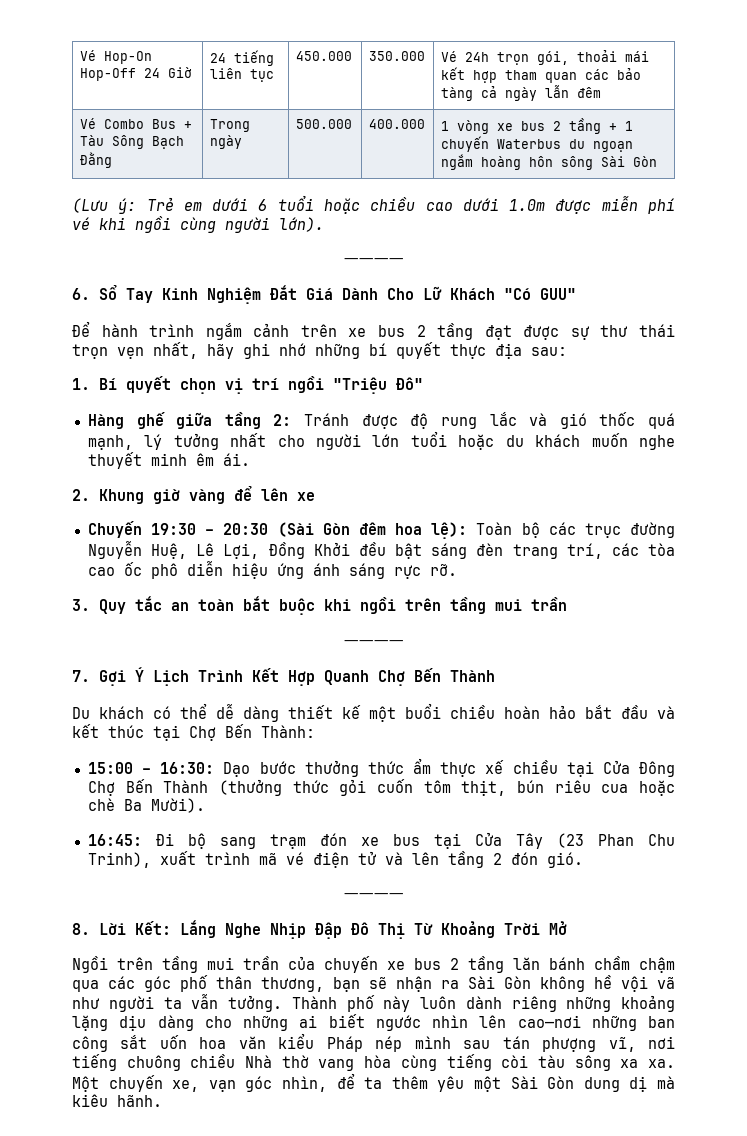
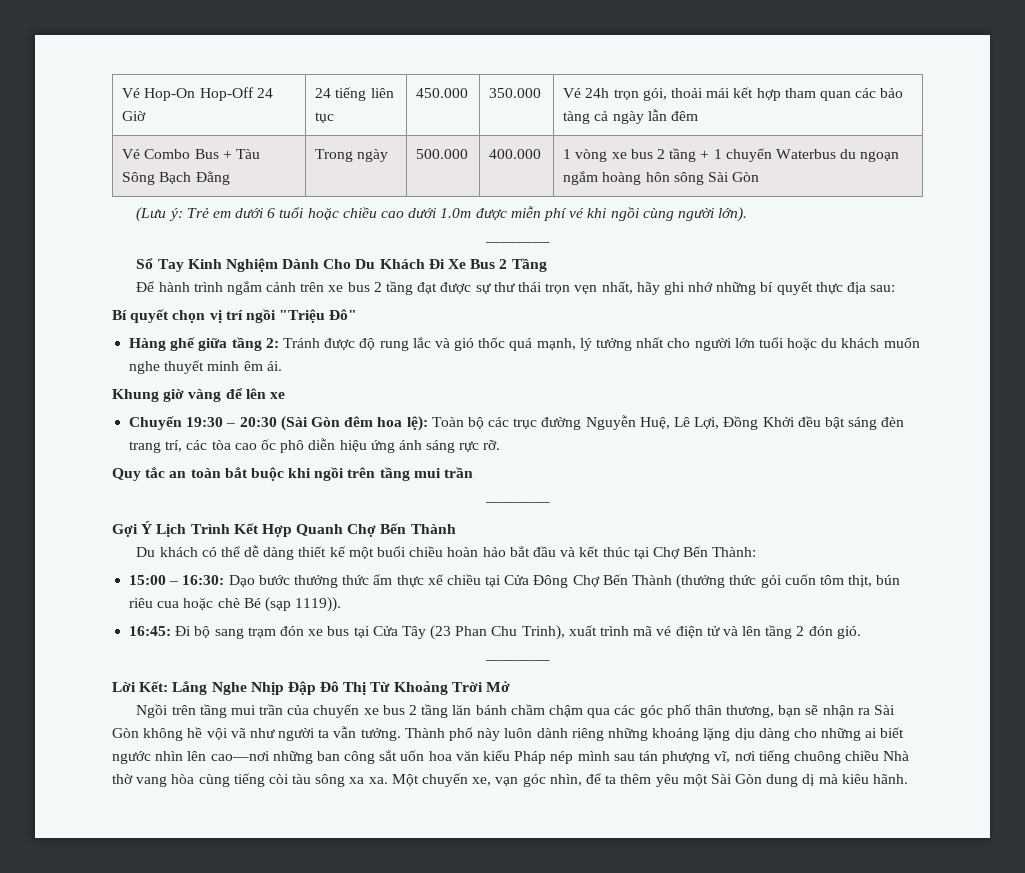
[72,288,90,300] 6. -> (550, 244) none
[270,285,576,300] Đắt Giá Dành Cho Lữ Khách "Có GUU" -> [282,258,547,272] Dành Cho Du Khách Đi Xe Bus 2 Tầng
[72,378,90,390] 1. -> (896, 288) none
[72,489,90,501] 2. -> (282, 366) none
[72,599,90,611] 3. -> (501, 445) none
[72,670,90,682] 7. -> (550, 504) none
[123,798,205,813] Ba Mười). -> [243,597,342,612] Bé (sạp 1119)).
[72,923,90,935] 8. -> (550, 662) none

